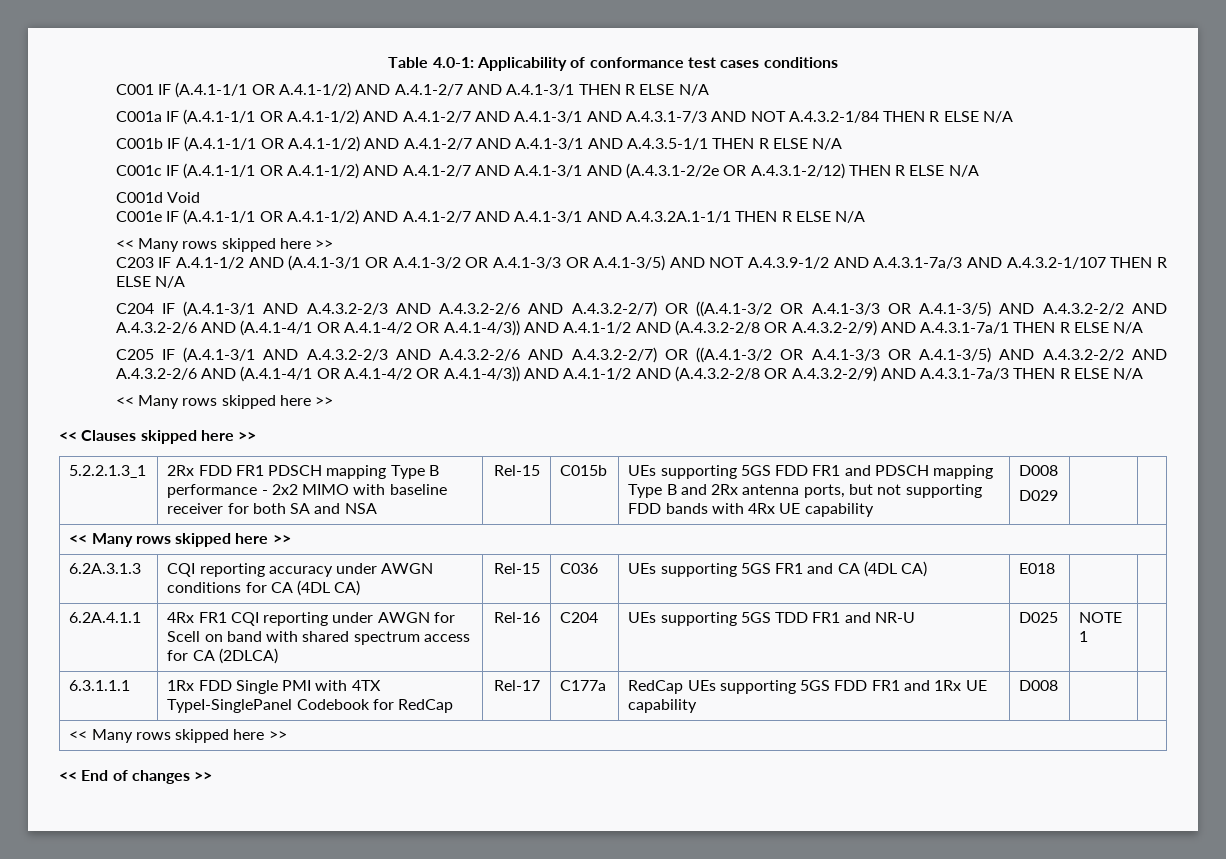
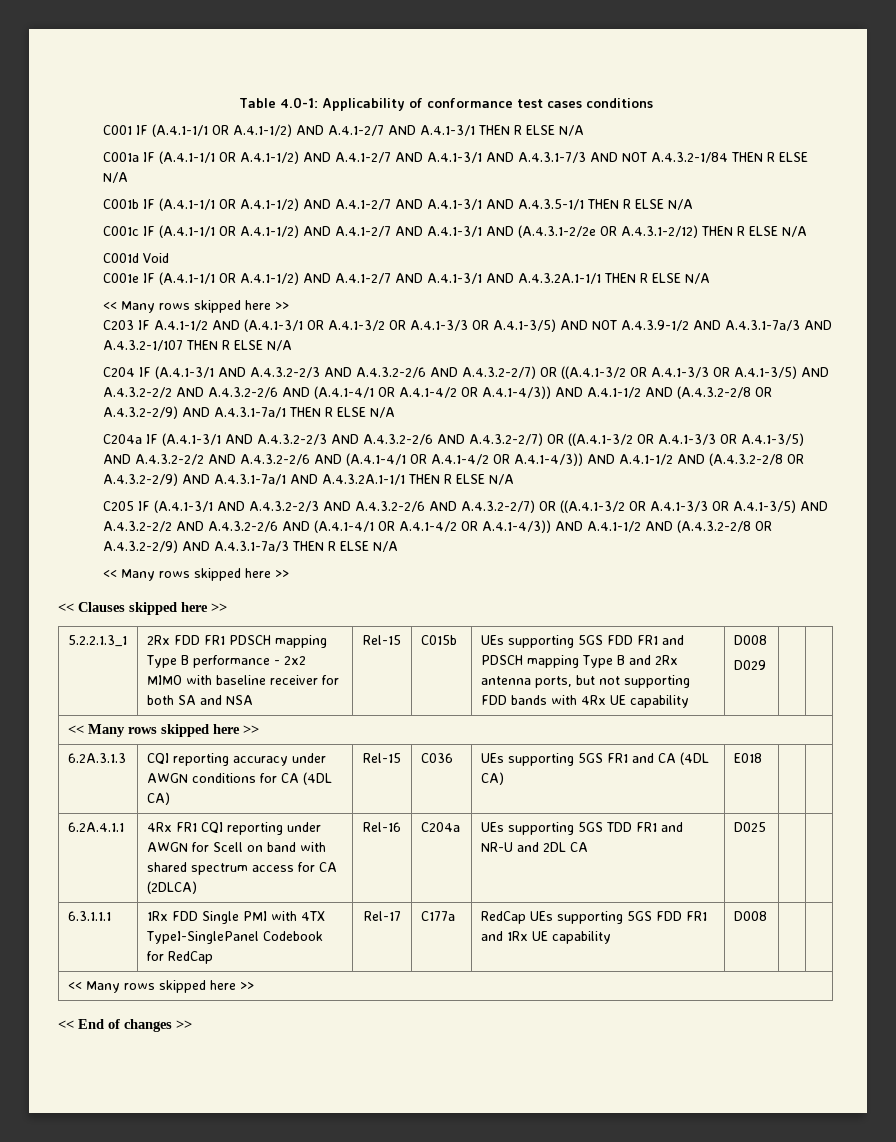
(1144, 328) none -> [103,433,805,446] [103,453,805,466] [103,473,515,486] // C204a IF (A.4.1-3/1 AND A.4.3.2-2/3 AND A.4.3.2-2/6 AND A.4.3.2-2/7) OR ((A.4.1-3/2 OR A.4.1-3/3 OR A.4.1-3/5) AND A.4.3.2-2/2 AND A.4.3.2-2/6 AND (A.4.1-4/1 OR A.4.1-4/2 OR A.4.1-4/3)) AND A.4.1-1/2 AND (A.4.3.2-2/8 OR A.4.3.2-2/9) AND A.4.3.1-7a/1 AND A.4.3.2A.1-1/1 THEN R ELSE N/A
[560,612,599,623] C204 -> [420,822,460,832] C204a
(916, 617) none -> [516,842,588,852] and 2DL CA
[1079,612,1123,623] [1079,631,1089,642] NOTE 1 -> (766, 827) none

